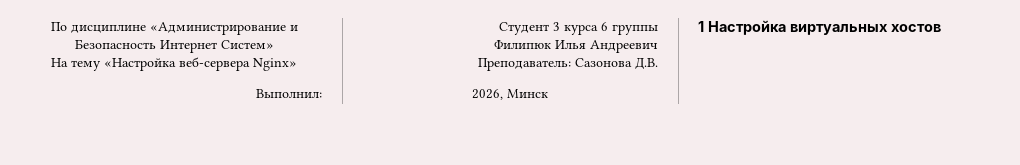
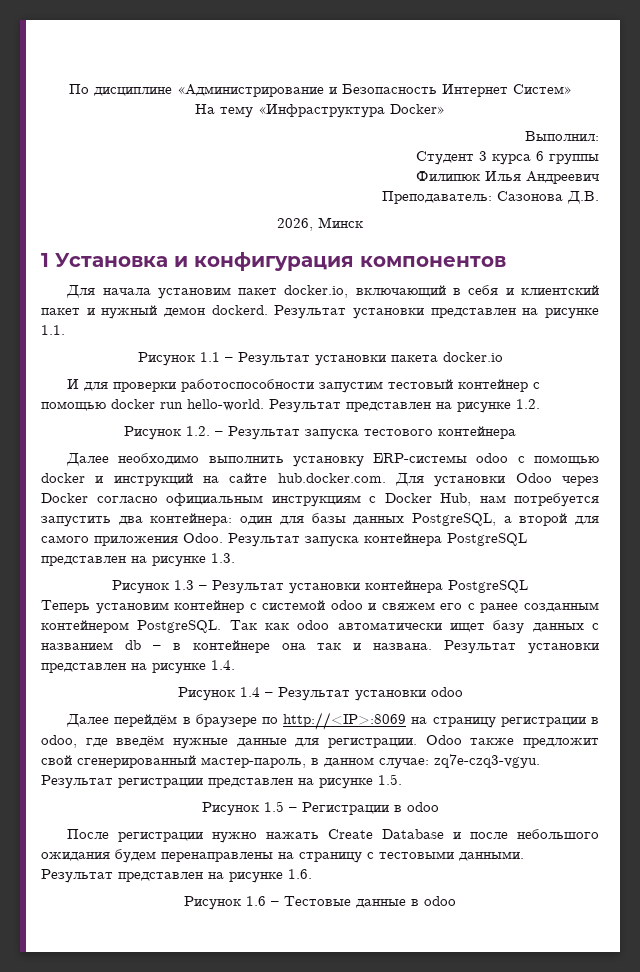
[104,57,297,71] «Настройка веб-сервера Nginx» -> [258,104,445,118] «Инфраструктура Docker»
[707,20,941,35] Настройка виртуальных хостов -> [55,252,506,271] [66,285,599,299] [41,305,599,319] [41,325,65,335] [137,352,503,366] [67,379,541,393] [41,399,540,413] [124,426,516,440] [66,453,599,467] [41,473,599,487] [41,493,599,507] [41,513,599,527] [41,533,527,547] [41,553,235,567] [112,580,528,594] [41,600,599,614] [41,620,599,634] [41,640,599,654] [41,660,235,674] [177,687,463,701] [66,712,599,730] [41,735,599,749] [41,754,540,769] [41,774,402,789] [201,801,439,816] [67,829,599,843] [41,849,524,863] [41,869,312,883] [184,896,456,910] Установка и конфигурация компонентов // Для начала установим пакет docker.io, включающий в себя и клиентский пакет и нужный демон dockerd. Результат установки представлен на рисунке 1.1. // Рисунок 1.1 – Результат установки пакета docker.io // И для проверки работоспособности запустим тестовый контейнер с помощью docker run hello-world. Результат представлен на рисунке 1.2. // Рисунок 1.2. – Результат запуска тестового контейнера // Далее необходимо выполнить установку ERP-системы odoo с помощью docker и инструкций на сайте hub.docker.com. Для установки Odoo через Docker согласно официальным инструкциям с Docker Hub, нам потребуется запустить два контейнера: один для базы данных PostgreSQL, а второй для самого приложения Odoo. Результат запуска контейнера PostgreSQL представлен на рисунке 1.3. // Рисунок 1.3 – Результат установки контейнера PostgreSQL // Теперь установим контейнер с системой odoo и свяжем его с ранее созданным контейнером PostgreSQL. Так как odoo автоматически ищет базу данных с названием db – в контейнере она так и названа. Результат установки представлен на рисунке 1.4. // Рисунок 1.4 – Результат установки odoo // Далее перейдём в браузере по http://<IP>:8069 на страницу регистрации в odoo, где введём нужные данные для регистрации. Odoo также предложит свой сгенерированный мастер-пароль, в данном случае: zq7e-czq3-vgyu. Результат регистрации представлен на рисунке 1.5. // Рисунок 1.5 – Регистрации в odoo // После регистрации нужно нажать Create Database и после небольшого ожидания будем перенаправлены на страницу с тестовыми данными. Результат представлен на рисунке 1.6. // Рисунок 1.6 – Тестовые данные в odoo

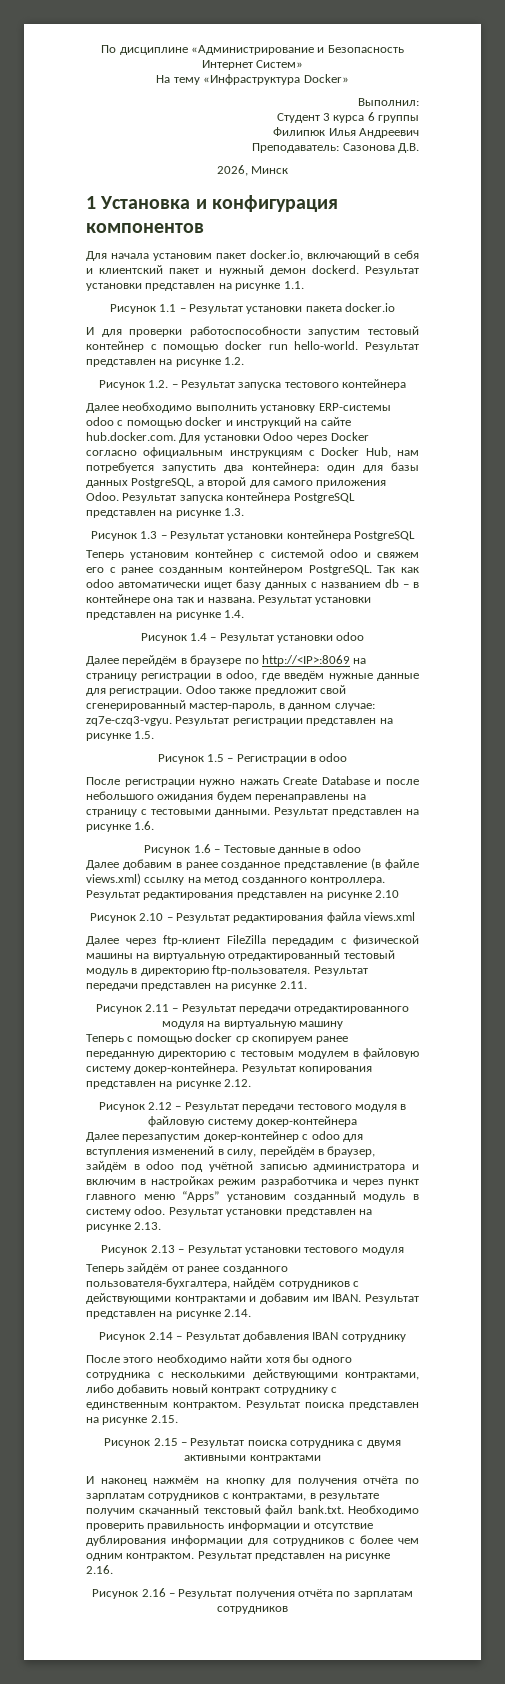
(456, 901) none -> [86,858,419,870] [86,873,385,885] [86,890,399,900] [89,912,416,923] [86,935,419,946] [86,950,395,961] [86,965,368,976] [86,981,307,991] [95,1004,410,1014] [161,1021,344,1029] [86,1033,349,1044] [86,1048,419,1059] [86,1063,373,1074] [86,1079,252,1089] [98,1102,407,1112] [148,1116,357,1127] [86,1131,363,1142] [86,1146,376,1157] [86,1161,419,1172] [86,1176,419,1187] [86,1191,419,1202] [86,1206,372,1217] [86,1222,162,1232] [101,1245,404,1255] [86,1263,288,1274] [86,1278,360,1289] [86,1293,419,1304] [86,1309,252,1319] [99,1331,406,1342] [86,1354,353,1365] [86,1369,419,1380] [86,1384,337,1395] [86,1400,419,1410] [86,1415,178,1425] [104,1438,401,1448] [184,1455,321,1463] [86,1476,419,1486] [86,1493,379,1501] [86,1505,419,1516] [86,1520,373,1531] [86,1535,419,1546] [86,1551,390,1561] [86,1565,113,1574] [92,1588,413,1599] [217,1606,288,1614] // Далее добавим в ранее созданное представление (в файле views.xml) ссылку на метод созданного контроллера. Результат редактирования представлен на рисунке 2.10 // Рисунок 2.10 – Результат редактирования файла views.xml // Далее через ftp-клиент FileZilla передадим с физической машины на виртуальную отредактированный тестовый модуль в директорию ftp-пользователя. Результат передачи представлен на рисунке 2.11. // Рисунок 2.11 – Результат передачи отредактированного модуля на виртуальную машину // Теперь с помощью docker cp скопируем ранее переданную директорию с тестовым модулем в файловую систему докер-контейнера. Результат копирования представлен на рисунке 2.12. // Рисунок 2.12 – Результат передачи тестового модуля в файловую систему докер-контейнера // Далее перезапустим докер-контейнер с odoo для вступления изменений в силу, перейдём в браузер, зайдём в odoo под учётной записью администратора и включим в настройках режим разработчика и через пункт главного меню “Apps” установим созданный модуль в систему odoo. Результат установки представлен на рисунке 2.13. // Рисунок 2.13 – Результат установки тестового модуля // Теперь зайдём от ранее созданного пользователя-бухгалтера, найдём сотрудников с действующими контрактами и добавим им IBAN. Результат представлен на рисунке 2.14. // Рисунок 2.14 – Результат добавления IBAN сотруднику // После этого необходимо найти хотя бы одного сотрудника с несколькими действующими контрактами, либо добавить новый контракт сотруднику с единственным контрактом. Результат поиска представлен на рисунке 2.15. // Рисунок 2.15 – Результат поиска сотрудника с двумя активными контрактами // И наконец нажмём на кнопку для получения отчёта по зарплатам сотрудников с контрактами, в результате получим скачанный текстовый файл bank.txt. Необходимо проверить правильность информации и отсутствие дублирования информации для сотрудников с более чем одним контрактом. Результат представлен на рисунке 2.16. // Рисунок 2.16 – Результат получения отчёта по зарплатам сотрудников

